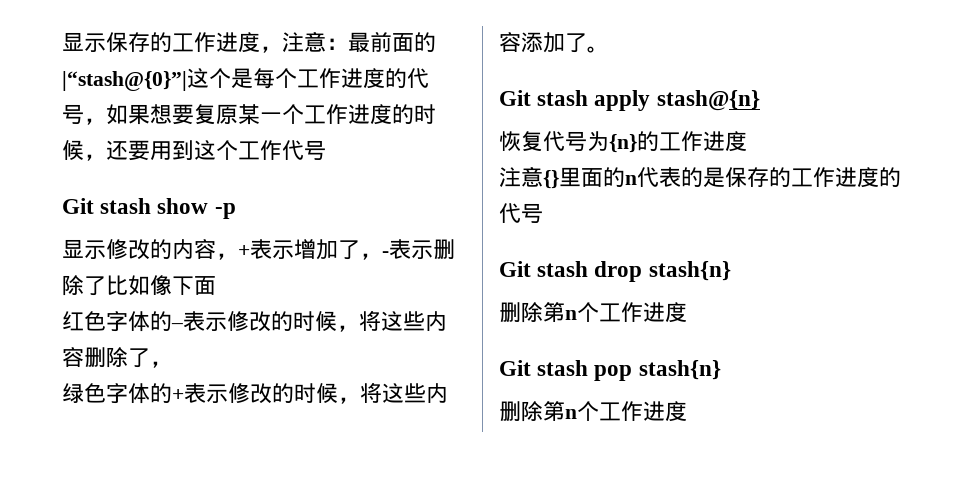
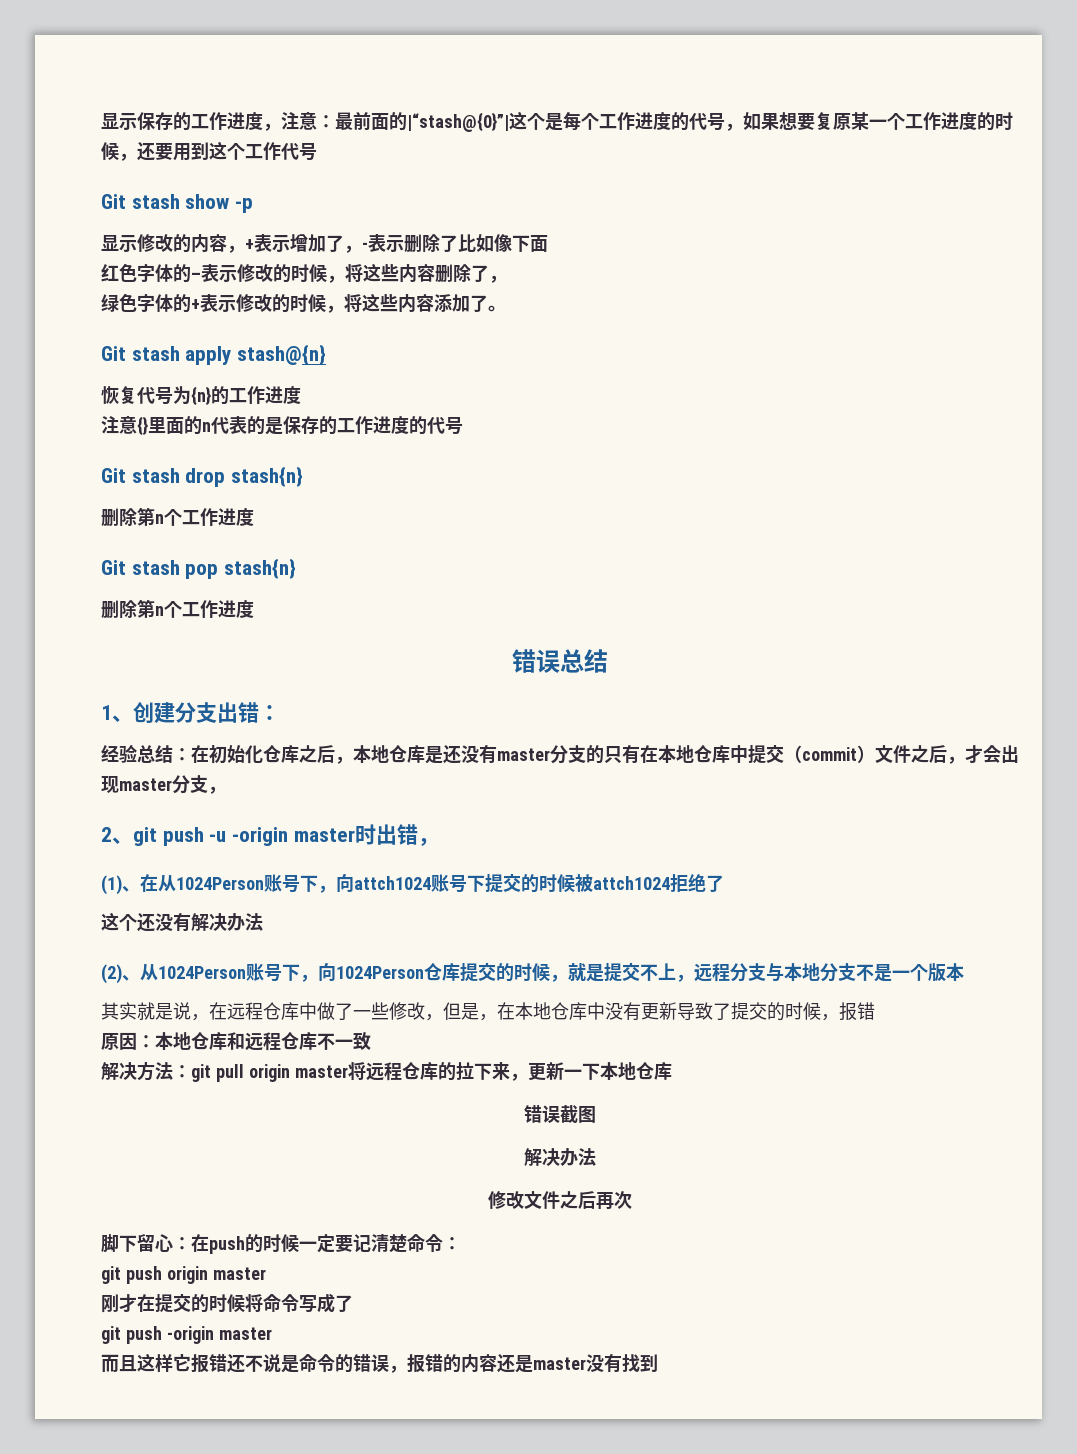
(687, 411) none -> [512,649,608,673] [101,702,280,723] [101,744,1019,764] [101,775,226,794] [101,824,439,846] [101,873,724,895] [101,912,263,932] [101,962,964,984] [101,1002,875,1021] [101,1032,371,1051] [101,1061,672,1082] [524,1105,596,1123] [524,1148,596,1166] [488,1191,632,1209] [101,1234,461,1254] [101,1266,266,1284] [101,1293,353,1313] [101,1326,272,1344] [101,1353,658,1373] // 错误总结 // 1、创建分支出错： // 经验总结：在初始化仓库之后，本地仓库是还没有master分支的只有在本地仓库中提交（commit）文件之后，才会出现master分支， // 2、git push -u -origin master时出错， // (1)、在从1024Person账号下，向attch1024账号下提交的时候被attch1024拒绝了 // 这个还没有解决办法 // (2)、从1024Person账号下，向1024Person仓库提交的时候，就是提交不上，远程分支与本地分支不是一个版本 // 其实就是说，在远程仓库中做了一些修改，但是，在本地仓库中没有更新导致了提交的时候，报错 // 原因：本地仓库和远程仓库不一致 // 解决方法：git pull origin master将远程仓库的拉下来，更新一下本地仓库 // 错误截图 // 解决办法 // 修改文件之后再次 // 脚下留心：在push的时候一定要记清楚命令： // git push origin master // 刚才在提交的时候将命令写成了 // git push -origin master // 而且这样它报错还不说是命令的错误，报错的内容还是master没有找到

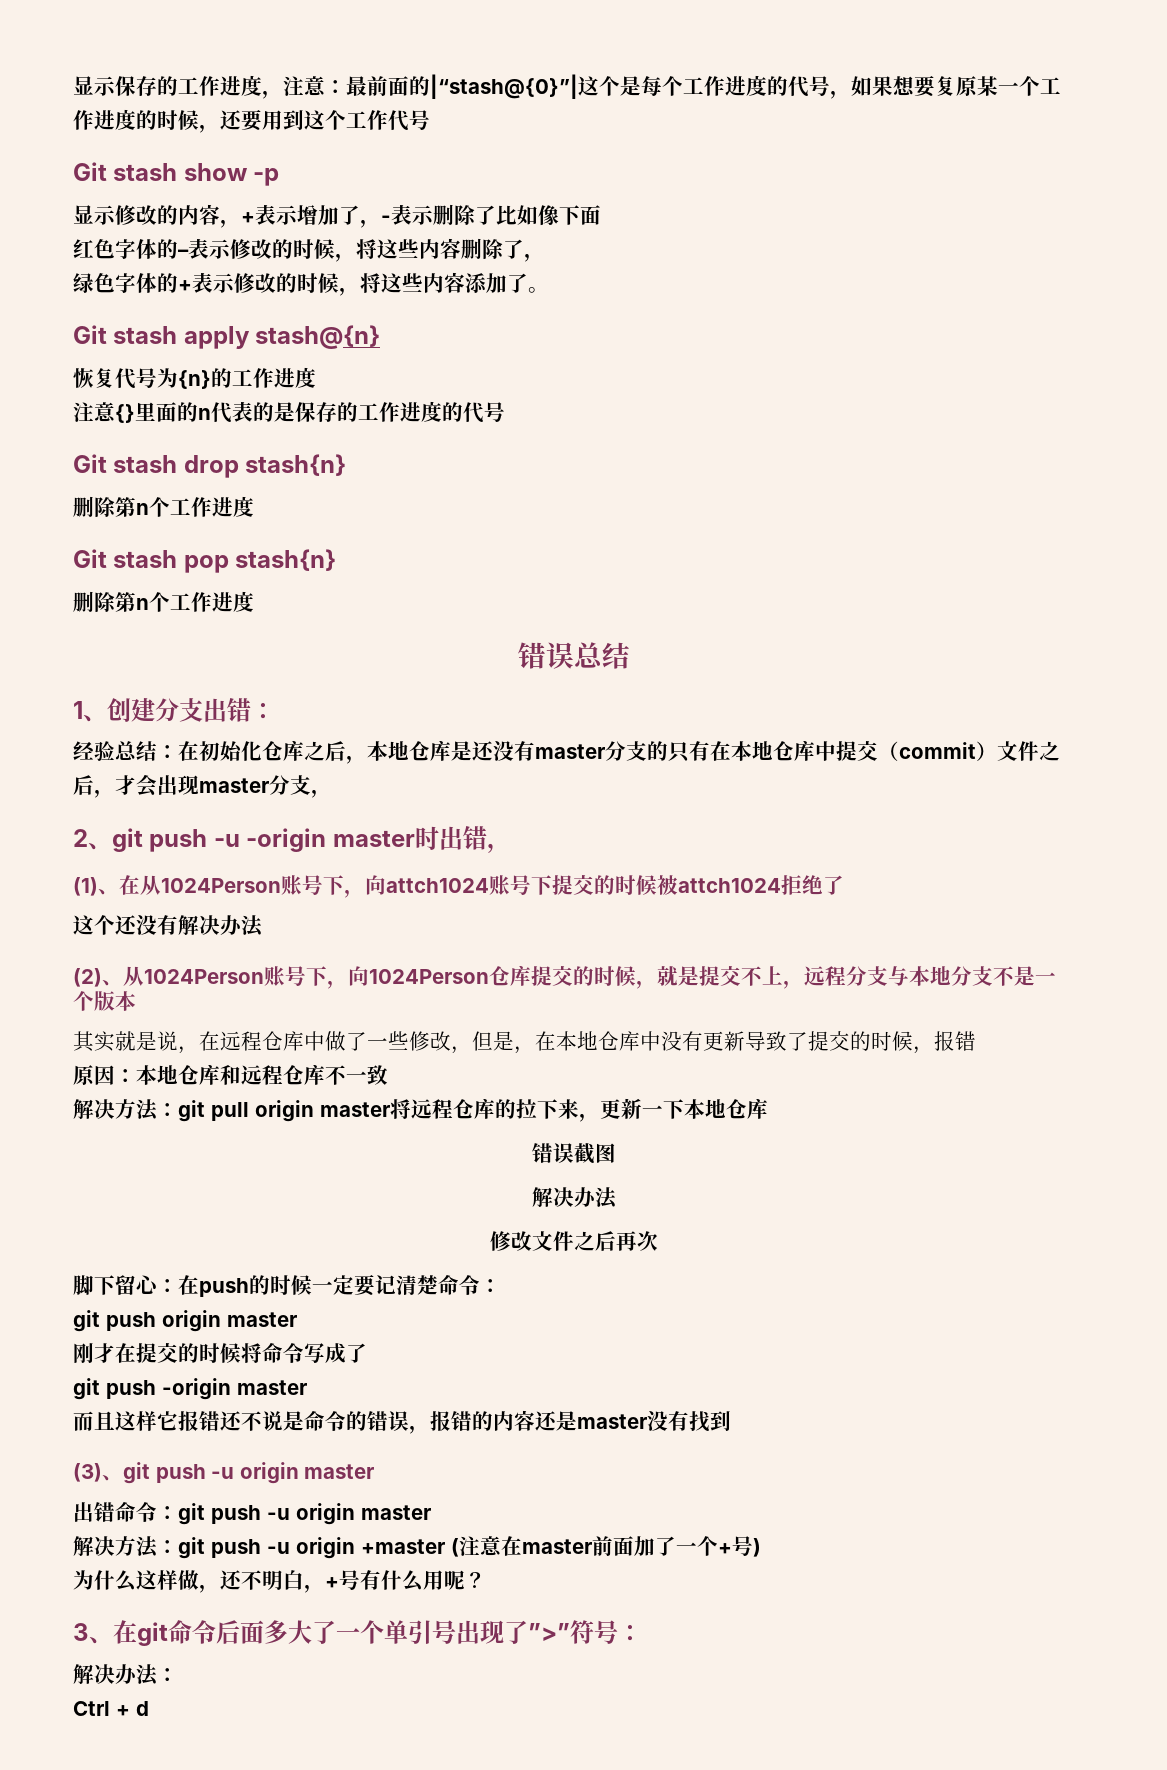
(658, 1363) none -> [73,1462,375,1484] [73,1502,431,1525] [73,1536,761,1559] [73,1570,486,1593] [73,1620,642,1646] [73,1664,178,1686] [73,1701,149,1716] // (3)、git push -u origin master // 出错命令：git push -u origin master // 解决方法：git push -u origin +master (注意在master前面加了一个+号) // 为什么这样做，还不明白，+号有什么用呢？ // 3、在git命令后面多大了一个单引号出现了”>”符号： // 解决办法： // Ctrl + d

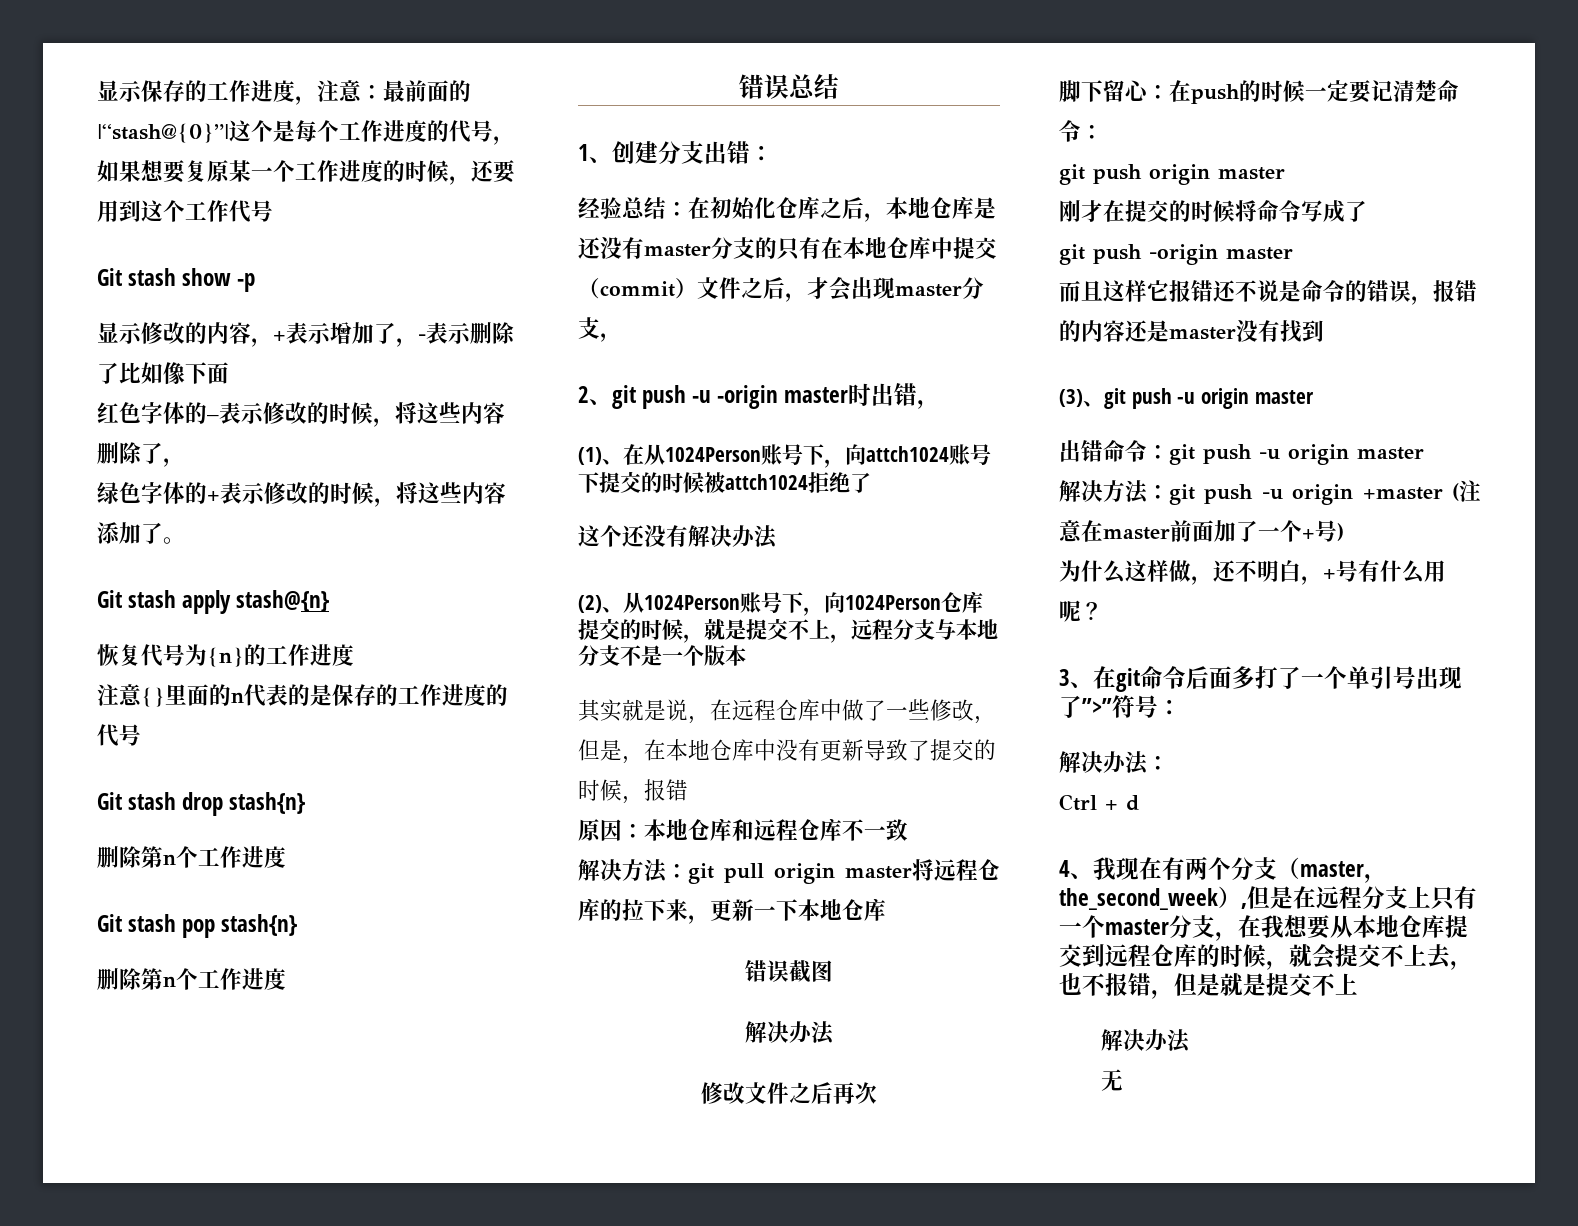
[288,1620,312,1644] 大 -> [1255,666,1278,689] 打
(149, 1708) none -> [1059,857,1387,883] [1059,886,1477,910] [1059,915,1468,941] [1059,944,1473,970] [1059,973,1358,999] [1100,1029,1191,1053] [1100,1069,1123,1091] // 4、我现在有两个分支（master，the_second_week）,但是在远程分支上只有一个master分支，在我想要从本地仓库提交到远程仓库的时候，就会提交不上去，也不报错，但是就是提交不上 // 解决办法 // 无

